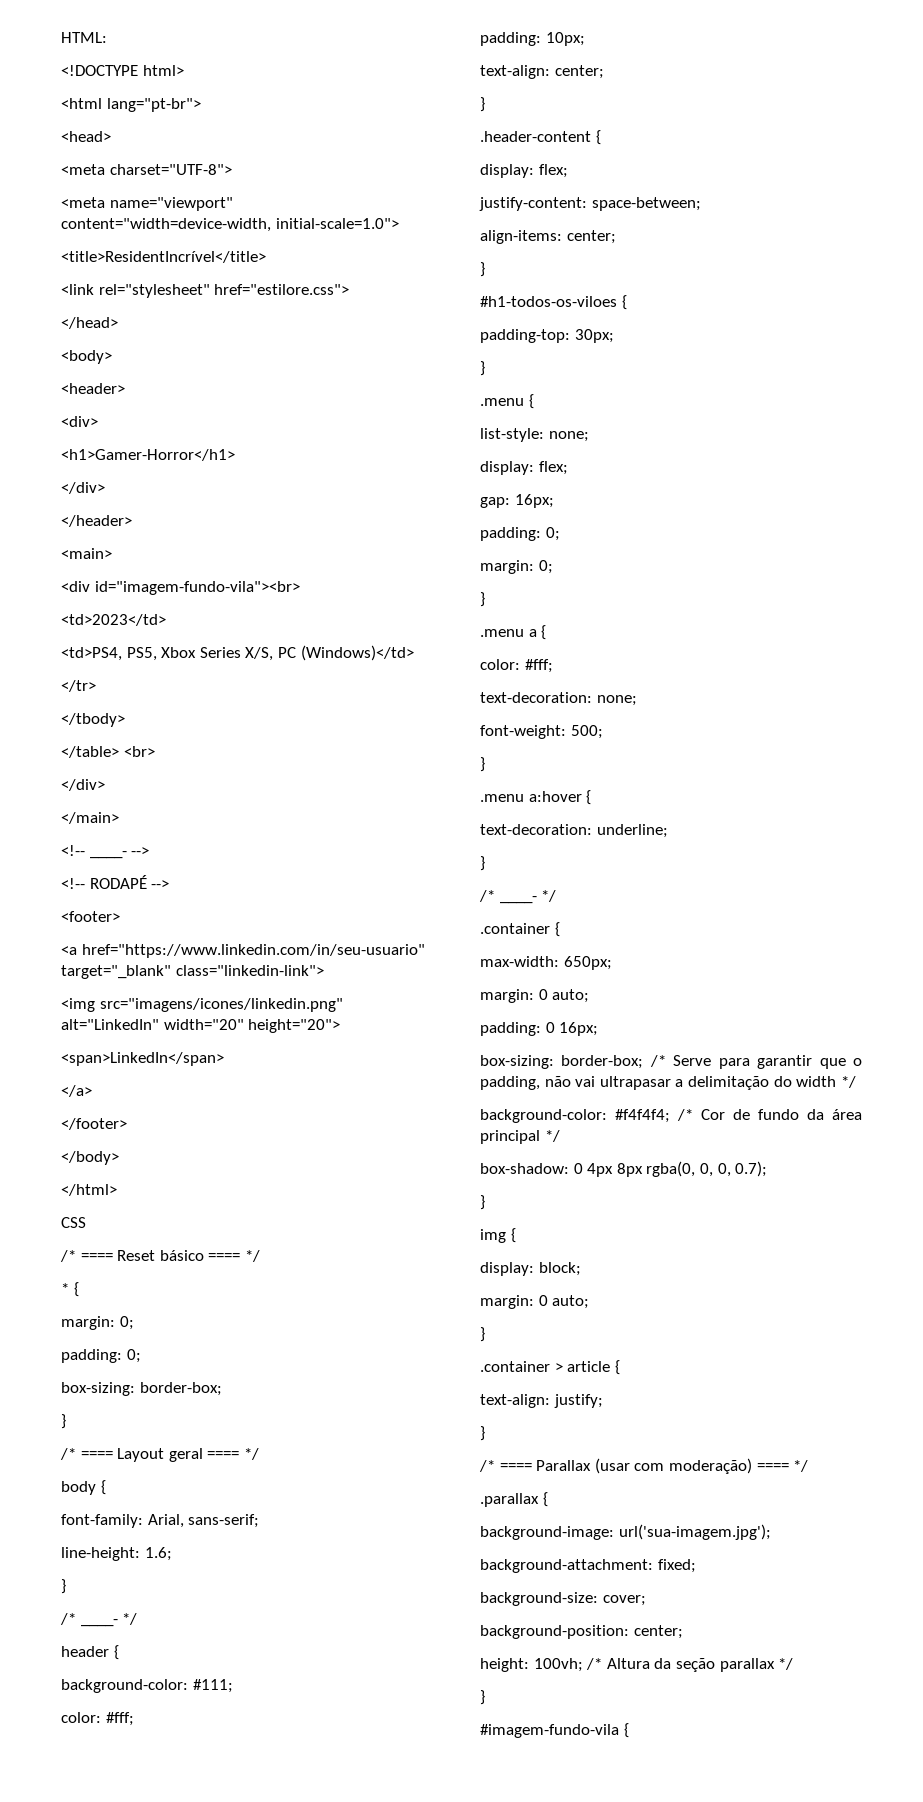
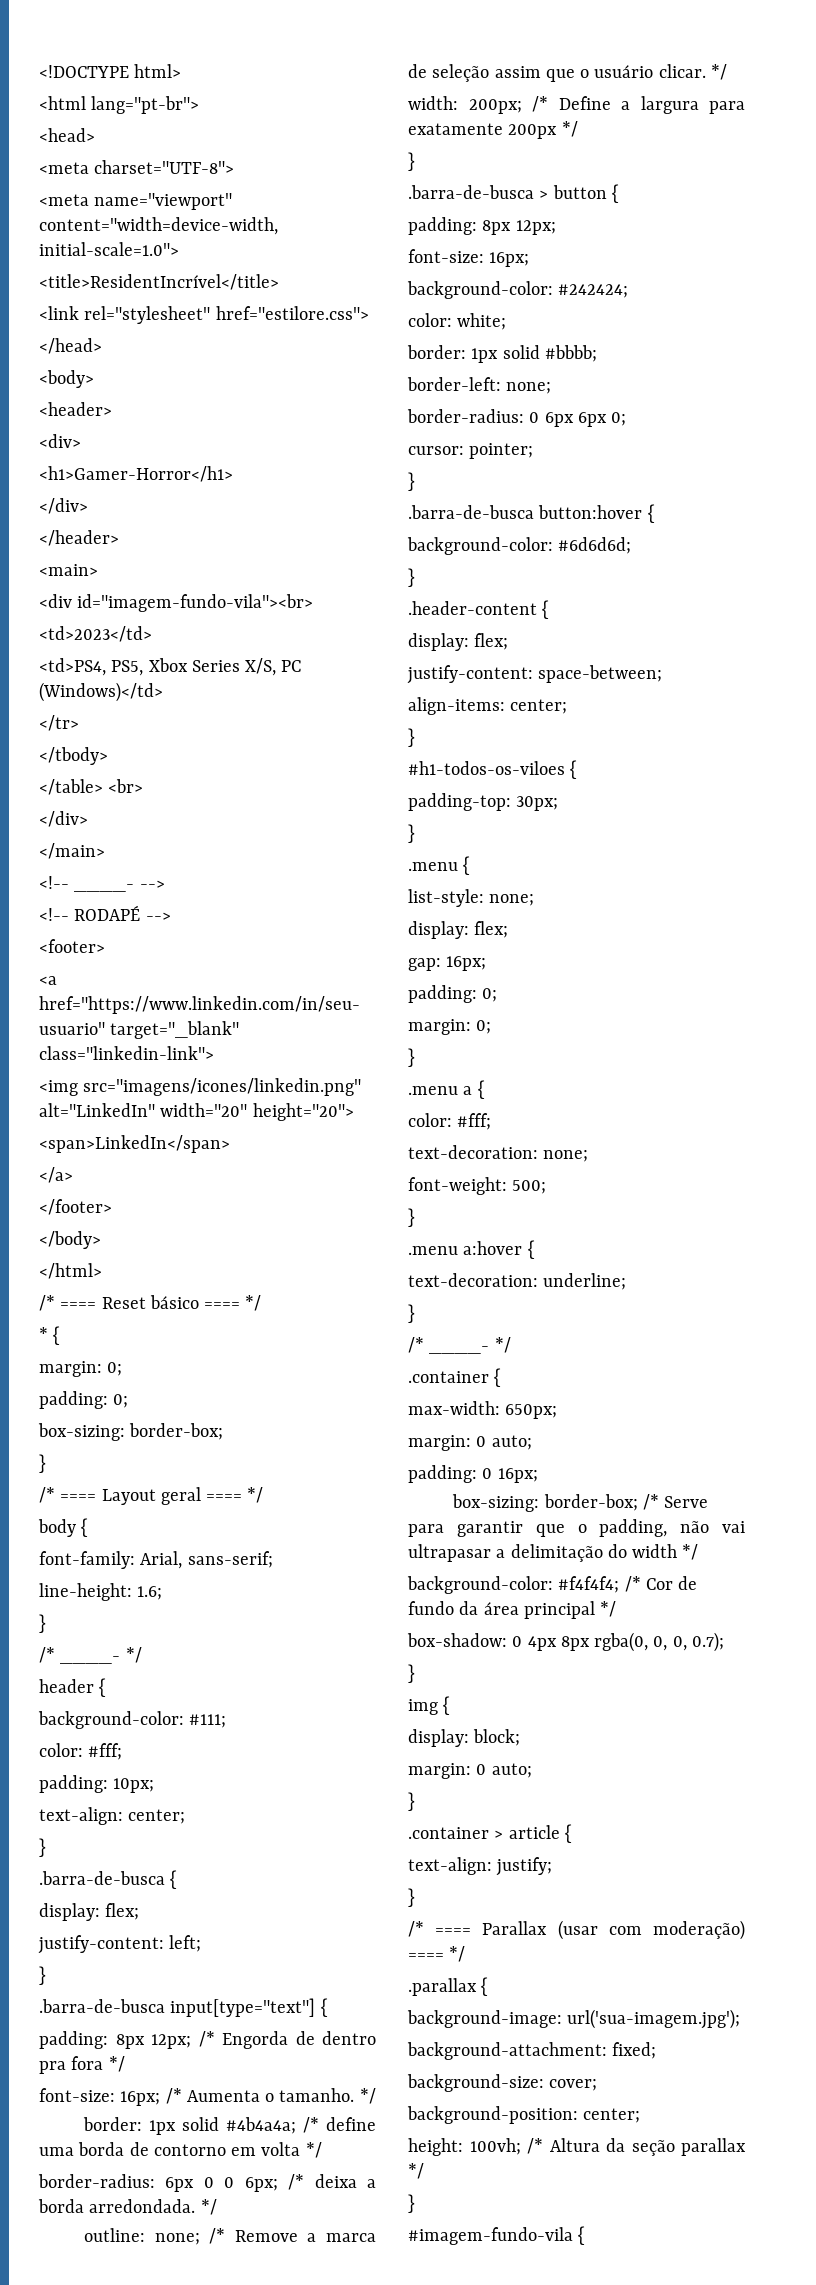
[61,32,107,43] HTML: // -> (39, 71) none
[61,1217,86,1228] // CSS -> (102, 1271) none
(485, 104) none -> [39,1870,178,1889] [39,1903,140,1921] [38,1935,202,1954] [39,1966,46,1985] [39,1998,328,2017] [39,2031,376,2049] [39,2056,125,2074] [39,2088,376,2106] [83,2117,376,2135] [39,2142,322,2158] [38,2174,376,2192] [38,2199,217,2215] [84,2228,377,2245] [408,64,727,82] [408,96,745,114] [408,121,578,139] [408,152,415,171] [408,184,619,203] [408,217,556,235] [408,249,530,267] [407,281,629,299] [408,313,507,330] [407,345,597,363] [407,377,552,394] [407,409,627,427] [408,443,534,459] [408,472,415,491] [408,504,655,523] [407,537,632,555] [408,568,415,587] // .barra-de-busca { // display: flex; // justify-content: left; // } // .barra-de-busca input[type="text"] { // padding: 8px 12px; /* Engorda de dentro pra fora */ // font-size: 16px; /* Aumenta o tamanho. */ // border: 1px solid #4b4a4a; /* define uma borda de contorno em volta */ // border-radius: 6px 0 0 6px; /* deixa a borda arredondada. */ // outline: none; /* Remove a marca de seleção assim que o usuário clicar. */ // width: 200px; /* Define a largura para exatamente 200px */ // } // .barra-de-busca > button { // padding: 8px 12px; // font-size: 16px; // background-color: #242424; // color: white; // border: 1px solid #bbbb; // border-left: none; // border-radius: 0 6px 6px 0; // cursor: pointer; // } // .barra-de-busca button:hover { // background-color: #6d6d6d; // }

